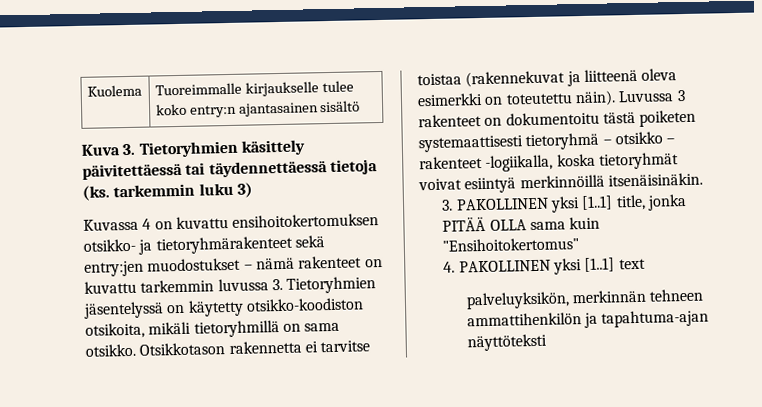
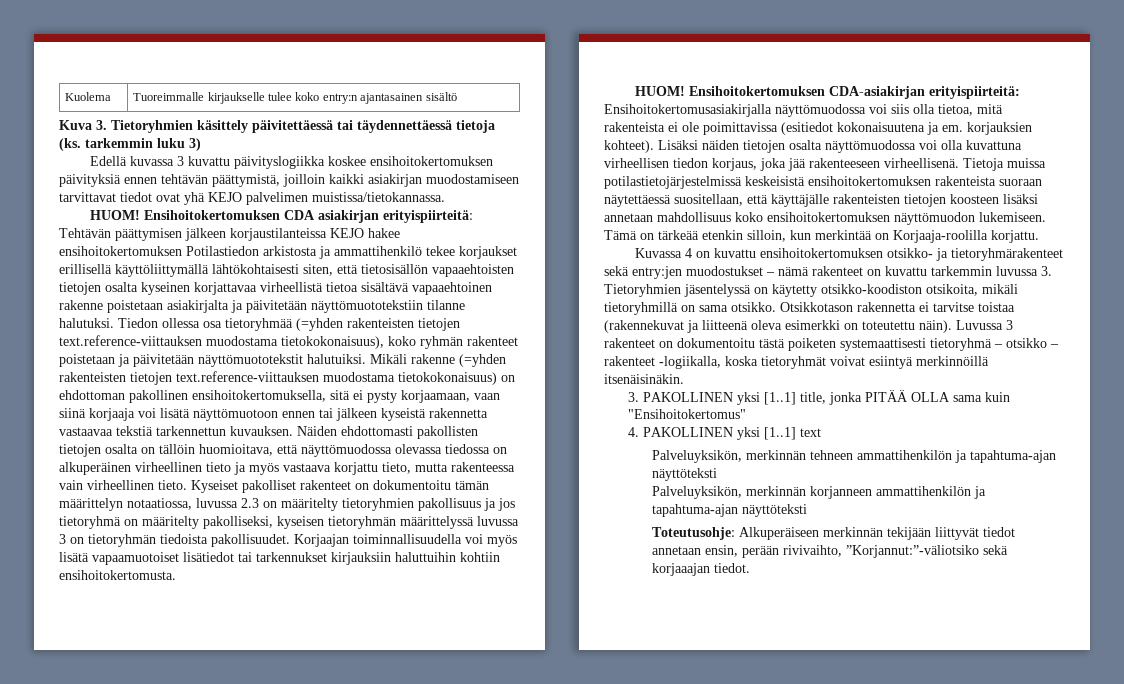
(253, 190) none -> [90,156,494,169] [59,174,519,187] [59,192,445,205] [90,210,474,223] [59,228,400,241] [59,246,517,259] [59,264,514,277] [59,282,492,295] [59,300,465,313] [59,318,460,331] [59,335,518,349] [59,354,506,367] [59,371,515,385] [59,390,500,403] [59,408,488,421] [59,426,478,439] [59,444,507,457] [59,462,515,475] [59,480,489,493] [59,498,515,511] [59,516,519,529] [59,534,517,547] [59,552,500,565] [59,570,176,580] [635,86,1021,99] [604,104,1003,117] [604,122,1032,135] [604,140,1022,153] [604,158,1046,171] [604,176,1042,189] [604,194,1038,207] [604,212,1046,225] [604,230,1039,243] // Edellä kuvassa 3 kuvattu päivityslogiikka koskee ensihoitokertomuksen päivityksiä ennen tehtävän päättymistä, joilloin kaikki asiakirjan muodostamiseen tarvittavat tiedot ovat yhä KEJO palvelimen muistissa/tietokannassa. // HUOM! Ensihoitokertomuksen CDA asiakirjan erityispiirteitä: Tehtävän päättymisen jälkeen korjaustilanteissa KEJO hakee ensihoitokertomuksen Potilastiedon arkistosta ja ammattihenkilö tekee korjaukset erillisellä käyttöliittymällä lähtökohtaisesti siten, että tietosisällön vapaaehtoisten tietojen osalta kyseinen korjattavaa virheellistä tietoa sisältävä vapaaehtoinen rakenne poistetaan asiakirjalta ja päivitetään näyttömuototekstiin tilanne halutuksi. Tiedon ollessa osa tietoryhmää (=yhden rakenteisten tietojen text.reference-viittauksen muodostama tietokokonaisuus), koko ryhmän rakenteet poistetaan ja päivitetään näyttömuototekstit halutuiksi. Mikäli rakenne (=yhden rakenteisten tietojen text.reference-viittauksen muodostama tietokokonaisuus) on ehdottoman pakollinen ensihoitokertomuksella, sitä ei pysty korjaamaan, vaan siinä korjaaja voi lisätä näyttömuotoon ennen tai jälkeen kyseistä rakennetta vastaavaa tekstiä tarkennettun kuvauksen. Näiden ehdottomasti pakollisten tietojen osalta on tällöin huomioitava, että näyttömuodossa olevassa tiedossa on alkuperäinen virheellinen tieto ja myös vastaava korjattu tieto, mutta rakenteessa vain virheellinen tieto. Kyseiset pakolliset rakenteet on dokumentoitu tämän määrittelyn notaatiossa, luvussa 2.3 on määritelty tietoryhmien pakollisuus ja jos tietoryhmä on määritelty pakolliseksi, kyseisen tietoryhmän määrittelyssä luvussa 3 on tietoryhmän tiedoista pakollisuudet. Korjaajan toiminnallisuudella voi myös lisätä vapaamuotoiset lisätiedot tai tarkennukset kirjauksiin haluttuihin kohtiin ensihoitokertomusta. // HUOM! Ensihoitokertomuksen CDA-asiakirjan erityispiirteitä: Ensihoitokertomusasiakirjalla näyttömuodossa voi siis olla tietoa, mitä rakenteista ei ole poimittavissa (esitiedot kokonaisuutena ja em. korjauksien kohteet). Lisäksi näiden tietojen osalta näyttömuodossa voi olla kuvattuna virheellisen tiedon korjaus, joka jää rakenteeseen virheellisenä. Tietoja muissa potilastietojärjestelmissä keskeisistä ensihoitokertomuksen rakenteista suoraan näytettäessä suositellaan, että käyttäjälle rakenteisten tietojen koosteen lisäksi annetaan mahdollisuus koko ensihoitokertomuksen näyttömuodon lukemiseen. Tämä on tärkeää etenkin silloin, kun merkintää on Korjaaja-roolilla korjattu.
[465,291,570,310] palveluyksikön, -> [651,450,742,463] Palveluyksikön,
(547, 342) none -> [651,486,986,499] [651,504,807,517] [651,527,1015,540] [651,545,1008,558] [651,563,750,576] // Palveluyksikön, merkinnän korjanneen ammattihenkilön ja tapahtuma-ajan näyttöteksti // Toteutusohje: Alkuperäiseen merkinnän tekijään liittyvät tiedot annetaan ensin, perään rivivaihto, ”Korjannut:”-väliotsiko sekä korjaaajan tiedot.

